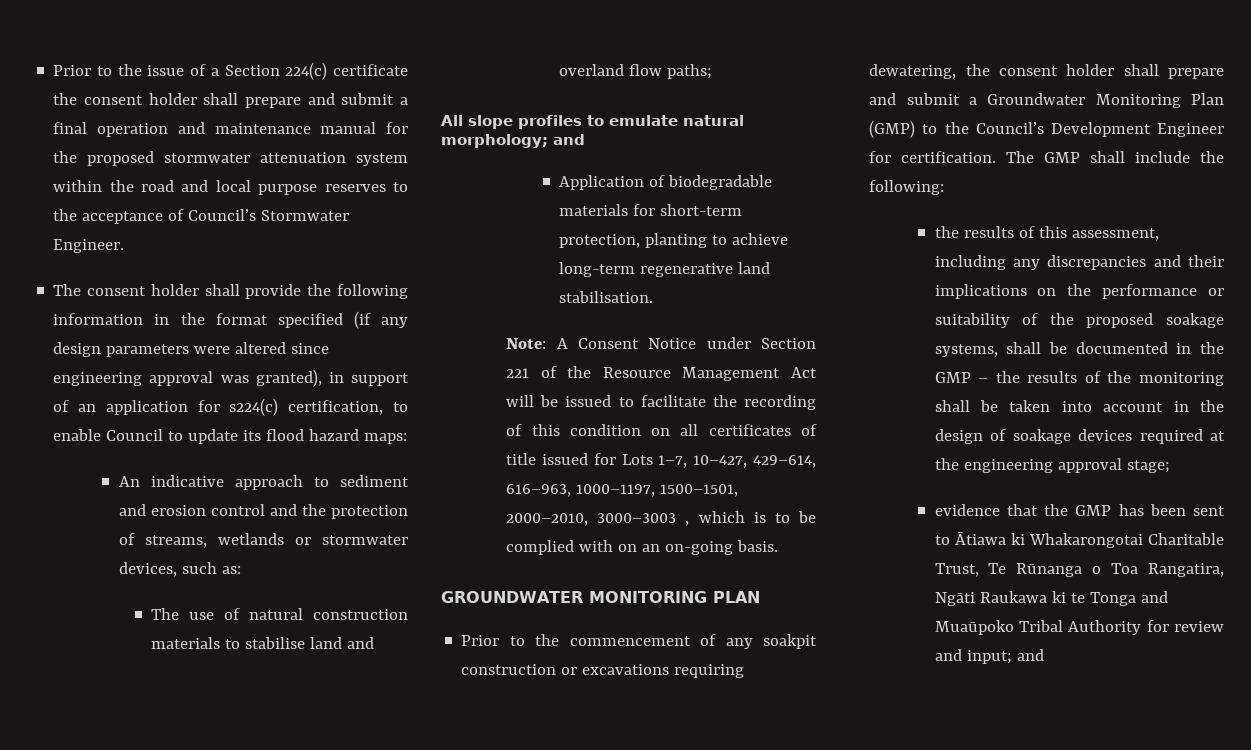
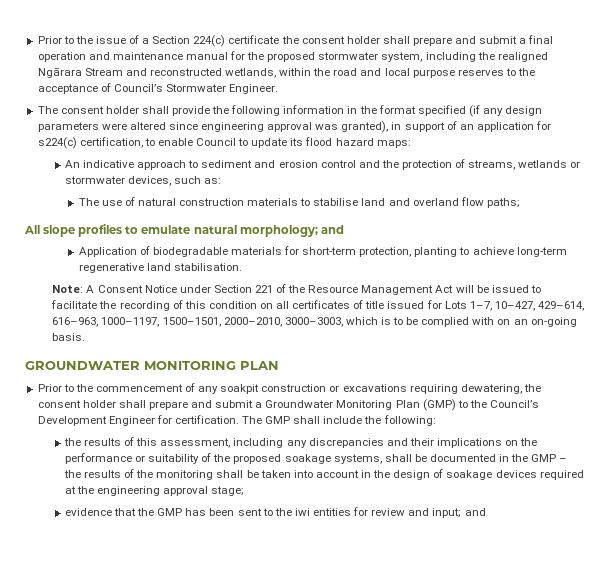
[260,152,408,166] attenuation system -> [381,52,548,62] [37,68,277,78] system, including the realigned Ngārara Stream and reconstructed wetlands,
[597,513,690,526] 3000–3003 , -> [284,317,343,327] 3000–3003,
[954,532,1224,548] [934,563,1224,577] [934,591,1168,606] [934,620,1142,635] Ātiawa ki Whakarongotai Charitable Trust, Te Rūnanga o Toa Rangatira, Ngāti Raukawa ki te Tonga and Muaūpoko Tribal Authority -> [274,508,351,516] the iwi entities

